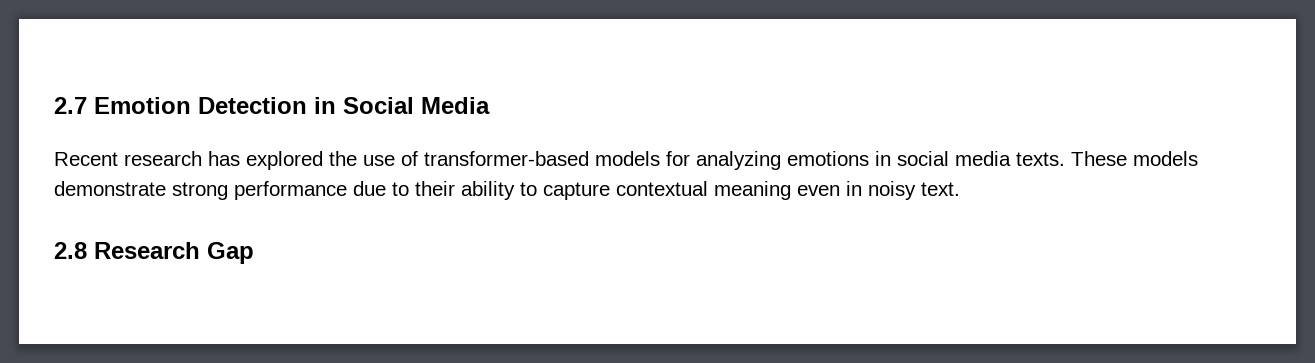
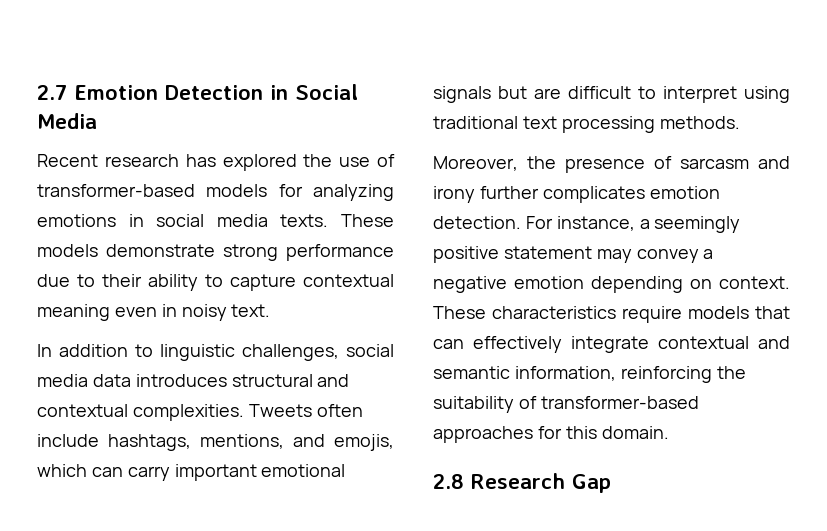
(960, 189) none -> [37,344,394,361] [37,374,350,387] [37,404,363,421] [37,434,394,451] [37,464,346,481] [433,86,790,103] [433,116,740,133] [433,156,790,173] [433,186,720,203] [433,216,741,233] [433,246,714,263] [433,276,790,293] [433,306,790,323] [433,336,790,353] [433,366,746,383] [433,396,699,413] [433,426,669,443] // In addition to linguistic challenges, social media data introduces structural and contextual complexities. Tweets often include hashtags, mentions, and emojis, which can carry important emotional signals but are difficult to interpret using traditional text processing methods. // Moreover, the presence of sarcasm and irony further complicates emotion detection. For instance, a seemingly positive statement may convey a negative emotion depending on context. These characteristics require models that can effectively integrate contextual and semantic information, reinforcing the suitability of transformer-based approaches for this domain.

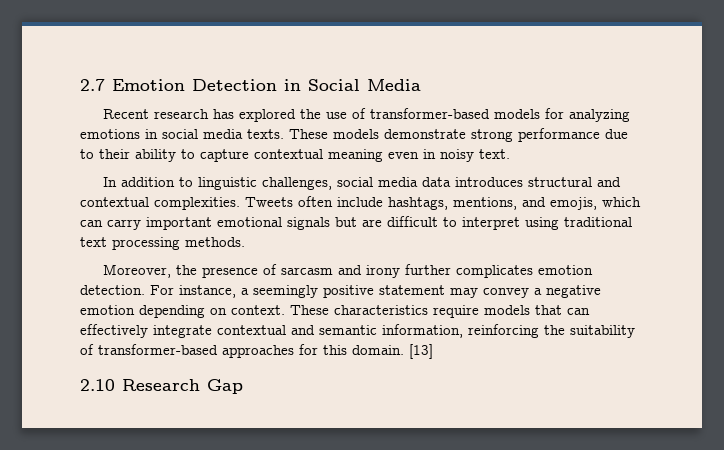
[433,474,464,489] // 2.8 -> [409,344,433,359] [80,379,115,391] [13] // 2.10

